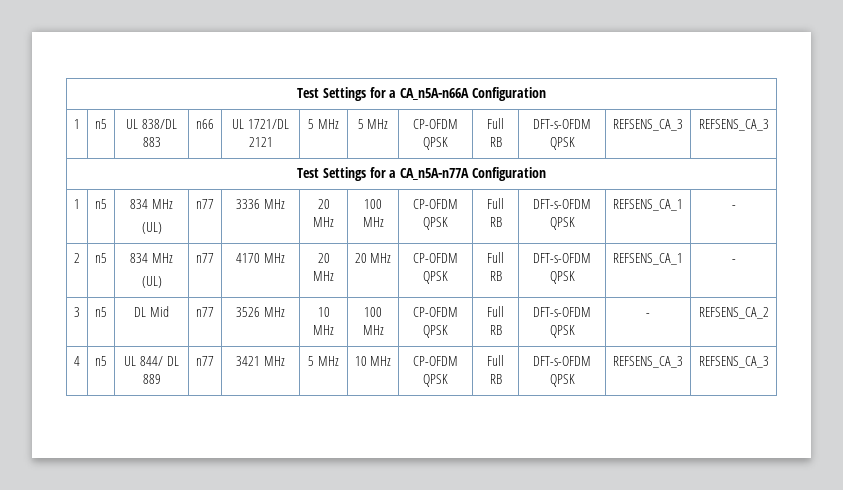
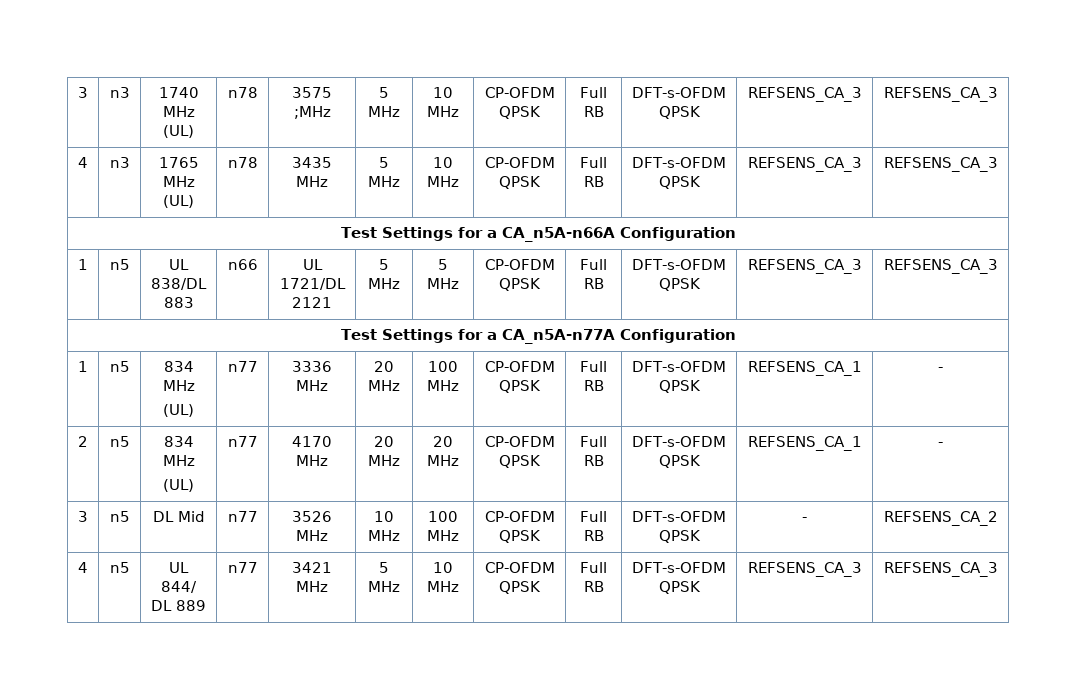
(297, 93) none -> [78,87,88,98] [109,87,130,98] [158,87,199,98] [162,106,195,117] [163,125,194,138] [227,87,258,98] [292,87,332,98] [293,106,331,119] [379,87,389,98] [368,106,400,117] [433,87,453,98] [427,106,459,117] [484,87,555,98] [499,106,541,119] [580,87,607,98] [583,106,604,117] [632,87,727,98] [658,106,701,119] [747,87,862,102] [883,87,998,102] [78,157,88,168] [109,157,130,168] [158,157,199,168] [162,176,195,187] [163,195,194,208] [227,157,258,168] [292,157,332,168] [296,176,328,187] [379,157,389,168] [368,176,400,187] [433,157,453,168] [427,176,459,187] [484,157,555,168] [499,176,541,189] [580,157,607,168] [583,176,604,187] [632,157,727,168] [658,176,701,189] [747,157,862,172] [883,157,998,172] 3 | n3 | 1740 MHz (UL) | n78 | 3575 ;MHz | 5 MHz | 10 MHz | CP-OFDM QPSK | Full RB | DFT-s-OFDM QPSK | REFSENS_CA_3 | REFSENS_CA_3 // 4 | n3 | 1765 MHz (UL) | n78 | 3435 MHz | 5 MHz | 10 MHz | CP-OFDM QPSK | Full RB | DFT-s-OFDM QPSK | REFSENS_CA_3 | REFSENS_CA_3 //

